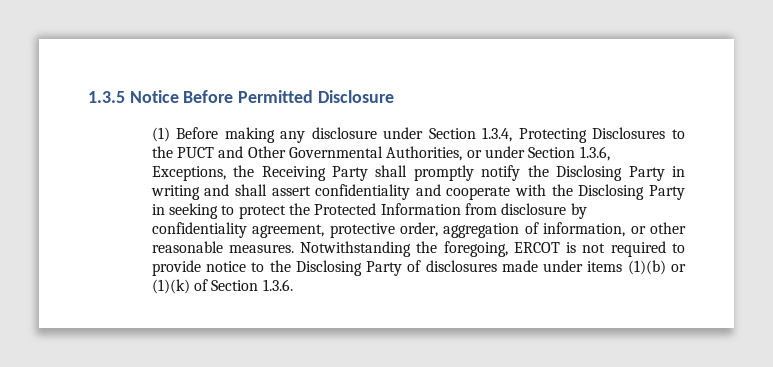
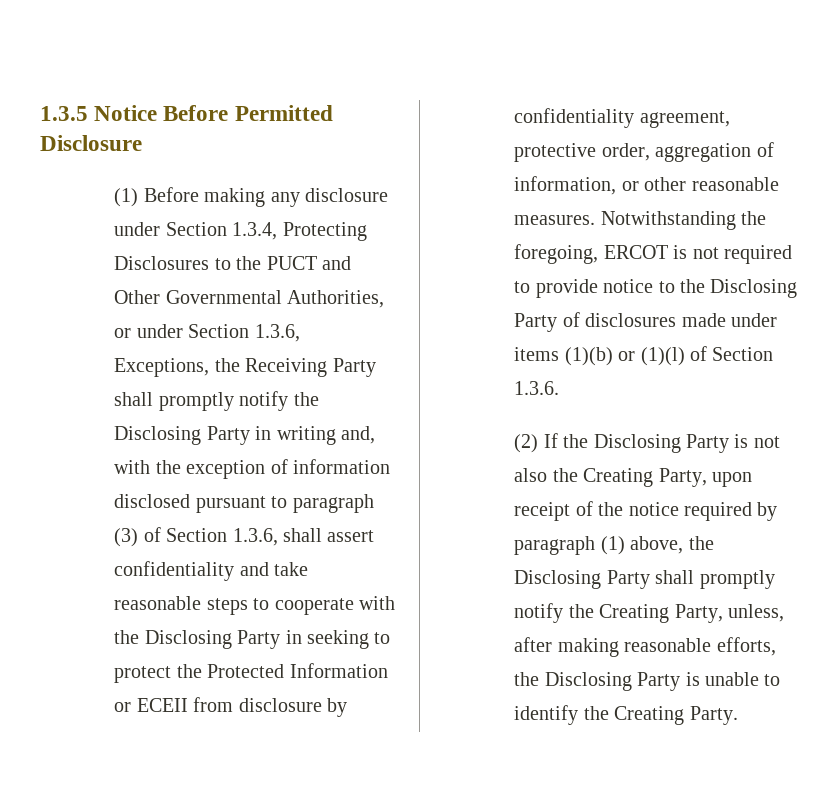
[204,184,441,200] and shall assert confidentiality and -> [340,426,375,444] [114,459,390,479] [114,494,374,513] [114,527,375,547] [114,561,309,581] [114,596,270,615] and, with the exception of information disclosed pursuant to paragraph (3) of Section 1.3.6, shall assert confidentiality and take reasonable steps to
(461, 209) none -> [114,698,188,712] or ECEII
[151,279,190,294] (1)(k) -> [640,347,685,366] (1)(l)
(293, 285) none -> [514,433,780,453] [514,468,752,487] [514,501,778,521] [514,536,714,555] [514,570,775,589] [514,603,784,623] [514,637,776,657] [514,672,781,691] [514,705,738,725] // (2) If the Disclosing Party is not also the Creating Party, upon receipt of the notice required by paragraph (1) above, the Disclosing Party shall promptly notify the Creating Party, unless, after making reasonable efforts, the Disclosing Party is unable to identify the Creating Party.

